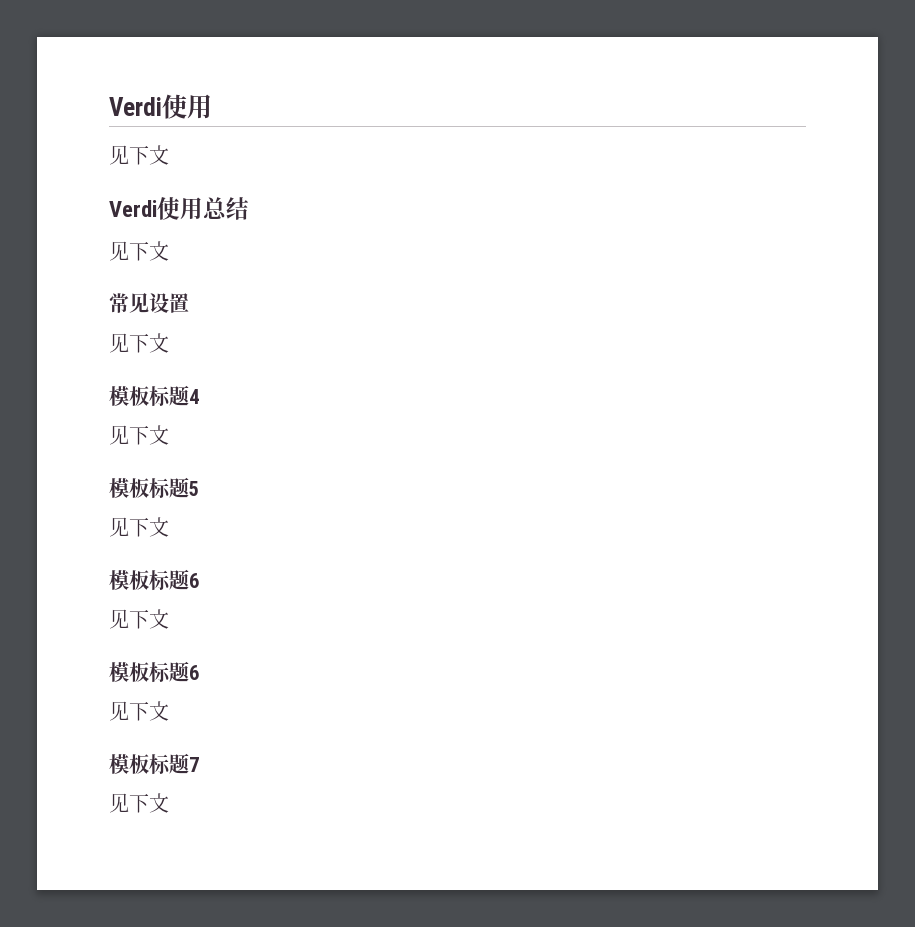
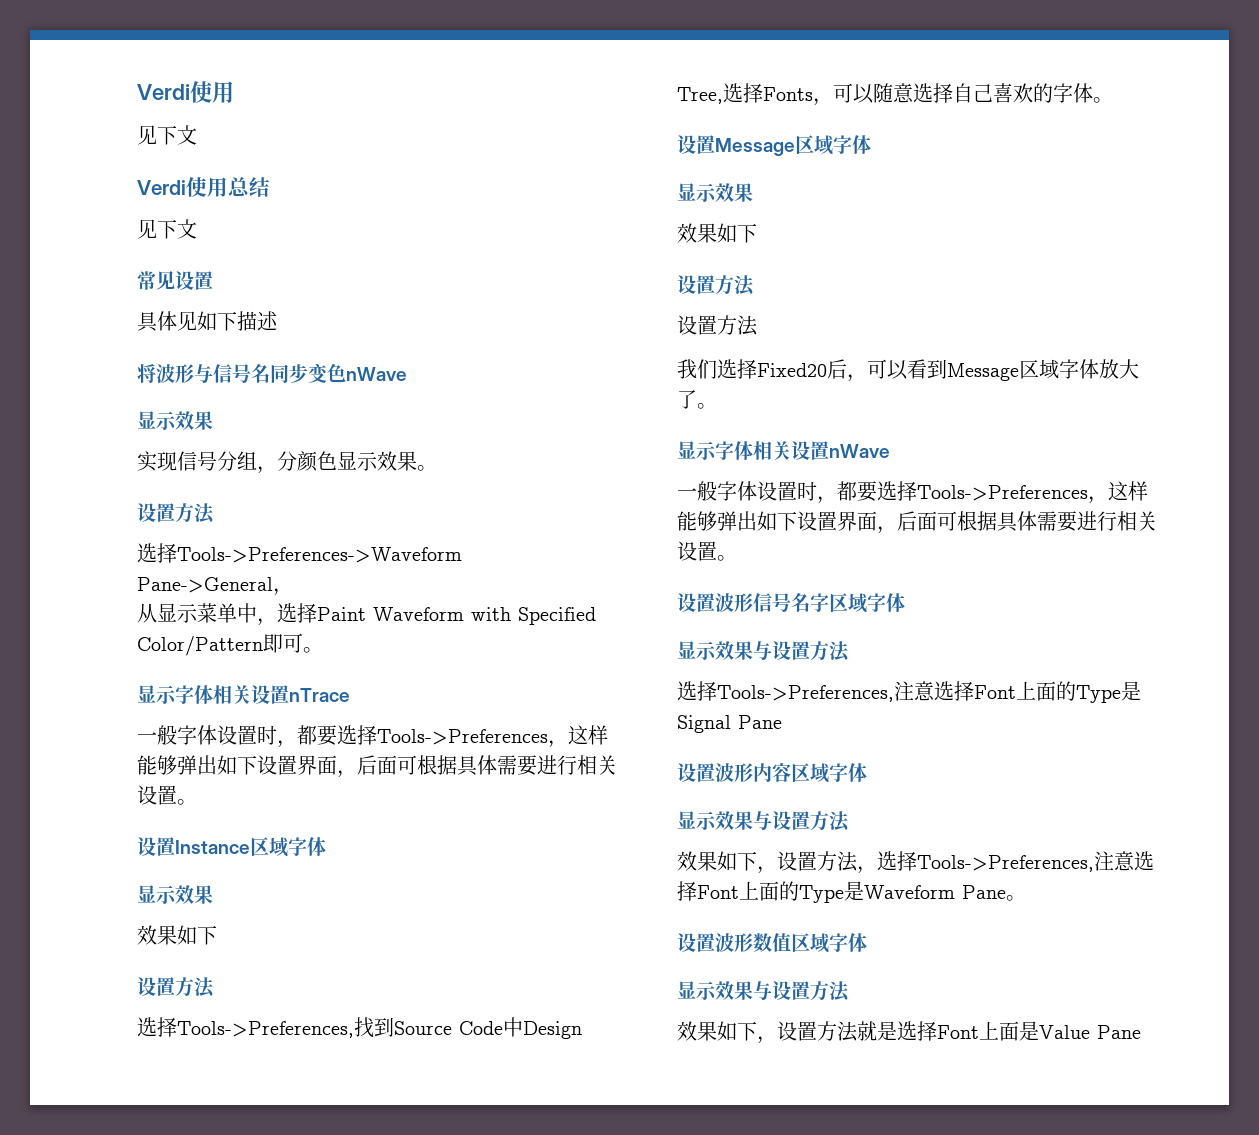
[109,333,169,353] [109,385,199,407] [109,425,169,445] [109,477,199,499] [109,517,169,537] [109,569,199,591] [109,609,169,629] [109,661,199,683] [109,701,169,721] [109,753,199,775] [109,793,169,813] 见下文 // 模板标题4 // 见下文 // 模板标题5 // 见下文 // 模板标题6 // 见下文 // 模板标题6 // 见下文 // 模板标题7 // 见下文 -> [137,311,278,332] [137,363,407,383] [137,411,213,430] [137,451,437,474] [137,503,215,524] [137,543,462,563] [137,577,293,596] [137,603,596,626] [137,633,323,656] [137,685,350,704] [137,725,608,748] [137,755,617,778] [137,785,197,805] [137,837,326,857] [137,885,213,904] [137,925,217,945] [137,977,215,998] [137,1017,582,1039] [677,83,1113,106] [677,135,871,156] [677,183,753,202] [677,223,757,243] [677,275,755,296] [677,315,758,336] [677,359,1139,382] [677,390,717,409] [677,441,890,460] [677,481,1148,504] [677,511,1157,534] [677,541,737,561] [677,593,905,613] [677,641,850,662] [677,681,1141,703] [677,715,782,733] [677,763,867,783] [677,811,850,832] [677,851,1154,874] [677,881,1026,903] [677,933,867,953] [677,981,850,1002] [677,1021,1141,1044] 具体见如下描述 // 将波形与信号名同步变色nWave // 显示效果 // 实现信号分组，分颜色显示效果。 // 设置方法 // 选择Tools->Preferences->Waveform Pane->General， // 从显示菜单中，选择Paint Waveform with Specified Color/Pattern即可。 // 显示字体相关设置nTrace // 一般字体设置时，都要选择Tools->Preferences，这样能够弹出如下设置界面，后面可根据具体需要进行相关设置。 // 设置Instance区域字体 // 显示效果 // 效果如下 // 设置方法 // 选择Tools->Preferences,找到Source Code中Design Tree,选择Fonts，可以随意选择自己喜欢的字体。 // 设置Message区域字体 // 显示效果 // 效果如下 // 设置方法 // 设置方法 // 我们选择Fixed20后，可以看到Message区域字体放大了。 // 显示字体相关设置nWave // 一般字体设置时，都要选择Tools->Preferences，这样能够弹出如下设置界面，后面可根据具体需要进行相关设置。 // 设置波形信号名字区域字体 // 显示效果与设置方法 // 选择Tools->Preferences,注意选择Font上面的Type是Signal Pane // 设置波形内容区域字体 // 显示效果与设置方法 // 效果如下，设置方法，选择Tools->Preferences,注意选择Font上面的Type是Waveform Pane。 // 设置波形数值区域字体 // 显示效果与设置方法 // 效果如下，设置方法就是选择Font上面是Value Pane

